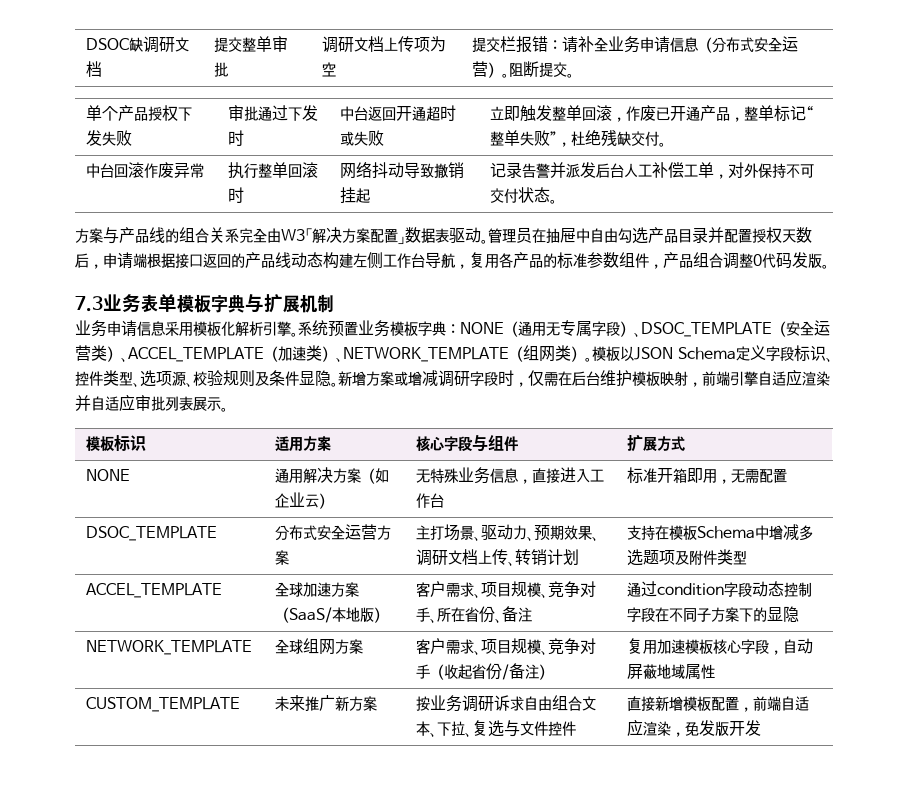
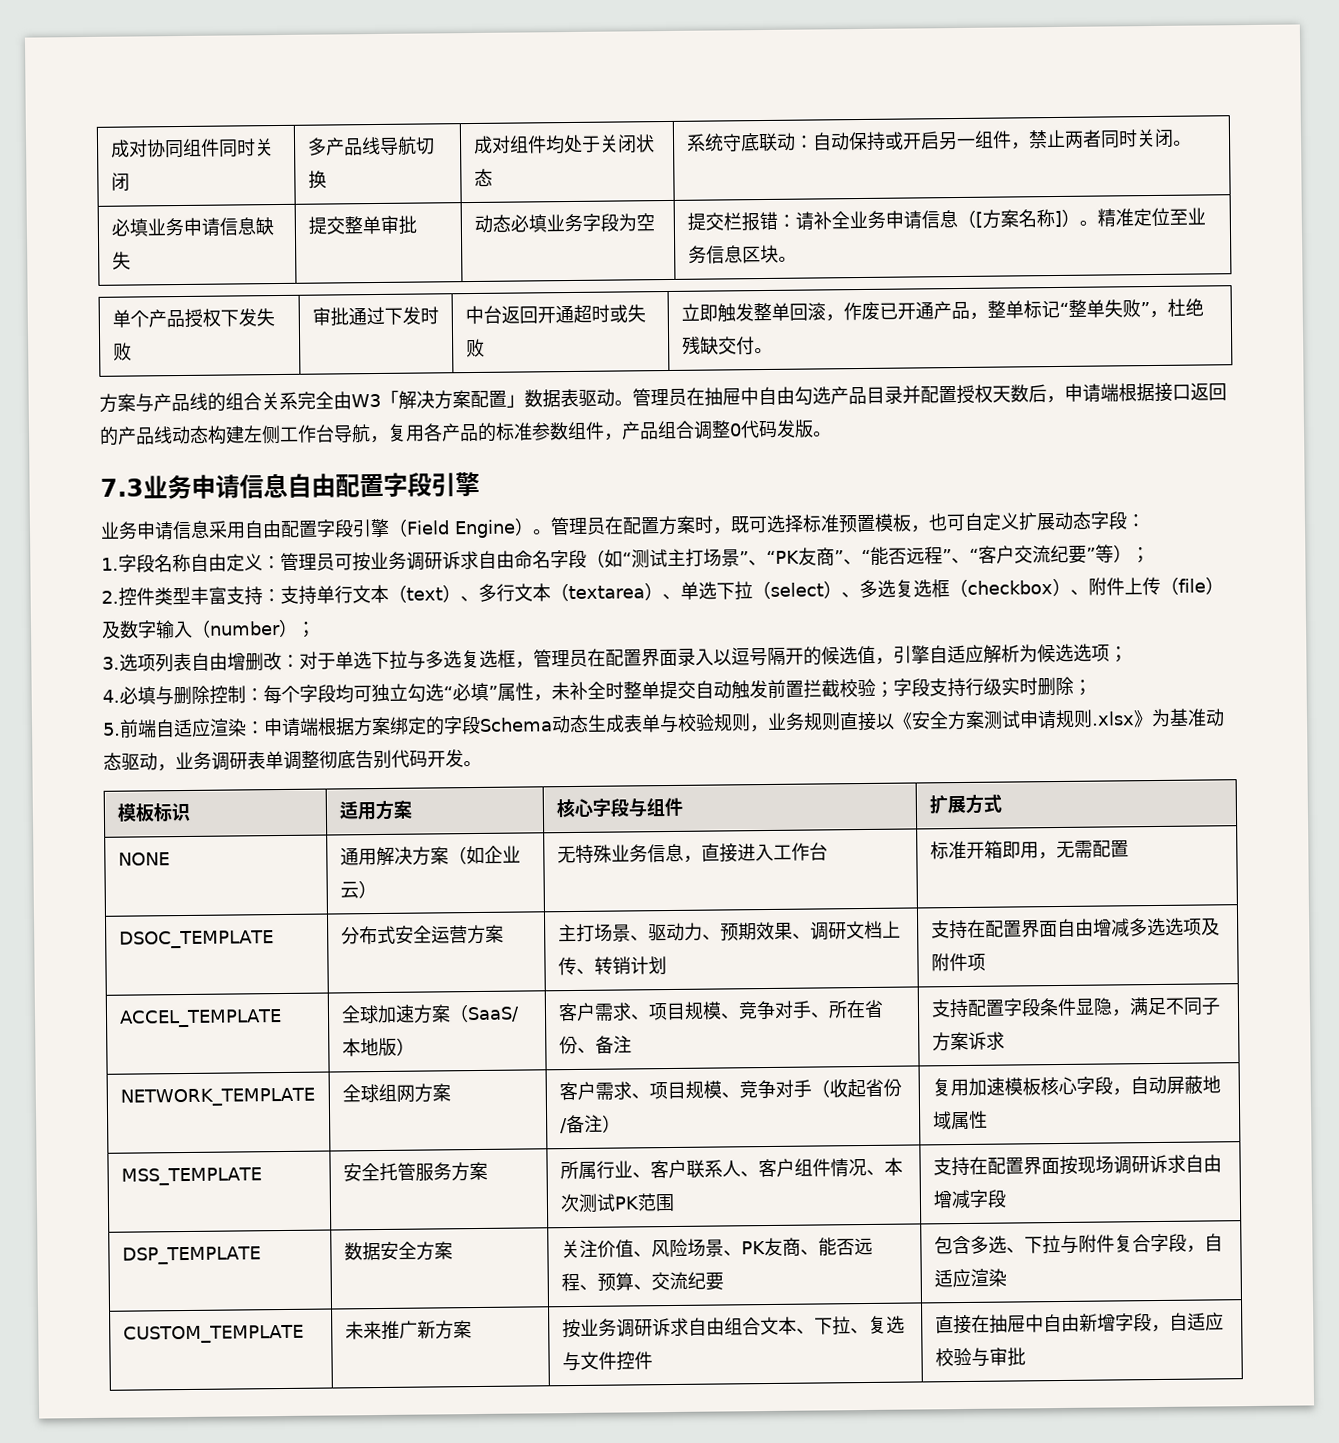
[86,36,190,53] [86,61,103,77] DSOC缺调研文档 -> [109,138,274,159] [110,172,130,192] [306,136,435,156] [307,170,327,189] [472,134,655,155] [473,168,493,187] [685,128,1192,152] [110,217,274,237] [111,251,131,270] 成对协同组件同时关闭 | 多产品线导航切换 | 成对组件均处于关闭状态 | 系统守底联动：自动保持或开启另一组件，禁止两者同时关闭。 // 必填业务申请信息缺失
[322,36,431,53] 调研文档上传项 -> [473,213,619,233] 动态必填业务字段
[712,36,799,53] [472,61,568,78] 分布式安全运营）。阻断提交 -> [974,207,1206,229] [687,244,779,264] [方案名称]）。精准定位至业务信息区块
[86,162,205,178] [228,162,319,179] [228,187,245,203] [340,161,465,179] [340,187,371,203] [490,162,815,179] [490,187,558,204] // 中台回滚作废异常 | 执行整单回滚时 | 网络抖动导致撤销挂起 | 记录告警并派发后台人工补偿工单，对外保持不可交付状态。 -> (773, 350) none
[141,294,334,313] [75,320,830,337] [75,345,833,362] [75,369,830,387] [75,394,221,411] 表单模板字典与扩展机制 // 业务申请信息采用模板化解析引擎。系统预置业务模板字典：NONE（通用无专属字段）、DSOC_TEMPLATE（安全运营类）、ACCEL_TEMPLATE（加速类）、NETWORK_TEMPLATE（组网类）。模板以JSON Schema定义字段标识、控件类型、选项源、校验规则及条件显隐。新增方案或增减调研字段时，仅需在后台维护模板映射，前端引擎自适应渲染并自适应审批列表展示 -> [191,471,480,499] [100,511,1146,541] [101,544,1150,573] [101,576,1224,607] [101,618,316,640] [102,643,1128,673] [102,676,1092,706] [102,708,1225,738] [103,749,464,772] 申请信息自由配置字段引擎 // 业务申请信息采用自由配置字段引擎（Field Engine）。管理员在配置方案时，既可选择标准预置模板，也可自定义扩展动态字段： // 1.字段名称自由定义：管理员可按业务调研诉求自由命名字段（如“测试主打场景”、“PK友商”、“能否远程”、“客户交流纪要”等）； // 2.控件类型丰富支持：支持单行文本（text）、多行文本（textarea）、单选下拉（select）、多选复选框（checkbox）、附件上传（file）及数字输入（number）； // 3.选项列表自由增删改：对于单选下拉与多选复选框，管理员在配置界面录入以逗号隔开的候选值，引擎自适应解析为候选选项； // 4.必填与删除控制：每个字段均可独立勾选“必填”属性，未补全时整单提交自动触发前置拦截校验；字段支持行级实时删除； // 5.前端自适应渲染：申请端根据方案绑定的字段Schema动态生成表单与校验规则，业务规则直接以《安全方案测试申请规则.xlsx》为基准动态驱动，业务调研表单调整彻底告别代码开发
[669,525,770,540] 模板Schema中 -> [984,918,1094,938] 配置界面自由
[643,550,660,565] 题 -> [1164,917,1184,936] 选
[717,549,748,565] 类型 -> [966,953,986,971] 项
[627,581,813,597] [627,607,670,622] 通过condition字段动态控制字段在 -> [930,997,1167,1019] 支持配置字段条件显隐，满足
[739,606,800,622] 下的显隐 -> [967,1031,1005,1050] 诉求
(716, 671) none -> [120,1167,262,1186] [342,1161,488,1182] [559,1157,903,1180] [559,1193,675,1213] [932,1154,1222,1177] [932,1189,1007,1209] [121,1246,261,1265] [343,1241,453,1261] [560,1237,873,1259] [560,1271,724,1292] [933,1233,1223,1255] [933,1268,1007,1288] // MSS_TEMPLATE | 安全托管服务方案 | 所属行业、客户联系人、客户组件情况、本次测试PK范围 | 支持在配置界面按现场调研诉求自由增减字段 // DSP_TEMPLATE | 数据安全方案 | 关注价值、风险场景、PK友商、能否远程、预算、交流纪要 | 包含多选、下拉与附件复合字段，自适应渲染
[655,696,810,712] [627,719,762,737] 新增模板配置，前端自适应渲染，免发版开发 -> [970,1312,1224,1333] [934,1347,1026,1367] 在抽屉中自由新增字段，自适应校验与审批

